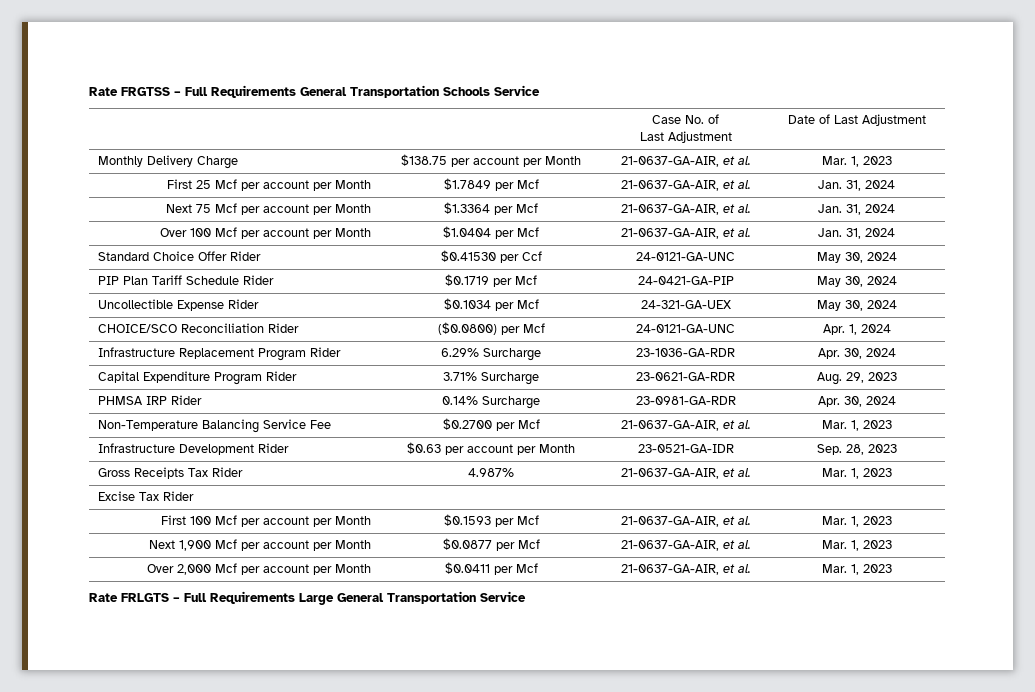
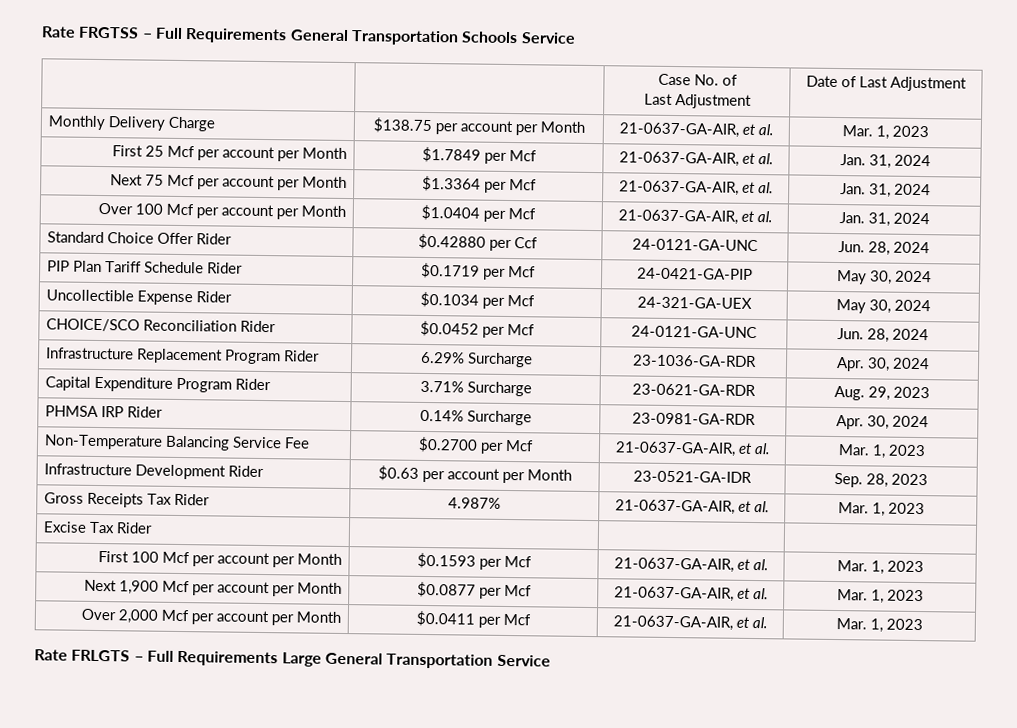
[440,250,496,262] $0.41530 -> [418,233,486,250] $0.42880
[816,252,863,263] May 30, -> [838,241,890,256] Jun. 28,
[437,322,497,335] ($0.0800) -> [419,320,479,337] $0.0452
[822,324,857,335] Apr. 1, -> [837,328,889,343] Jun. 28,

